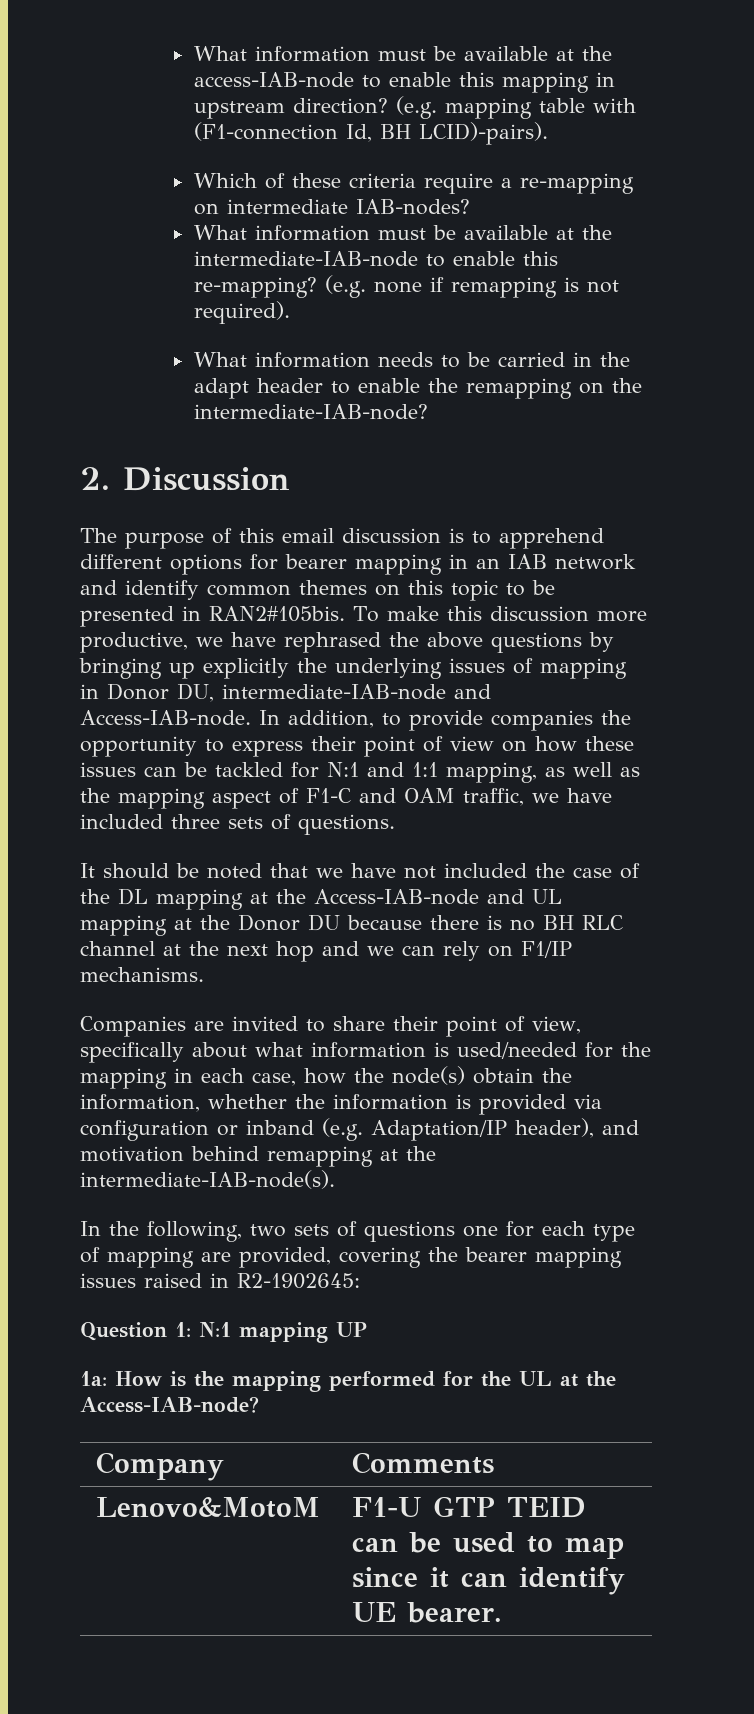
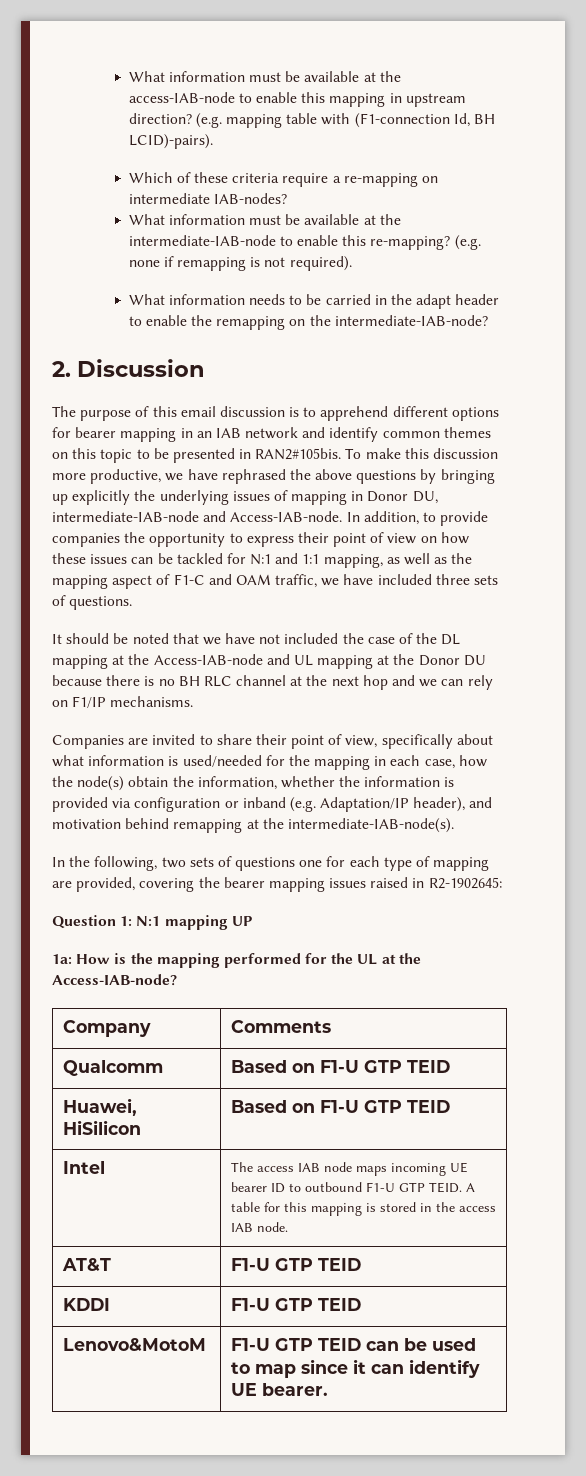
(494, 1463) none -> [62,1060,163,1076] [230,1060,450,1073] [62,1098,137,1116] [62,1120,141,1135] [230,1100,450,1113] [62,1161,105,1174] [230,1162,468,1176] [230,1182,475,1193] [230,1202,496,1216] [230,1222,288,1232] [61,1258,111,1271] [230,1258,361,1271] [62,1298,110,1311] [230,1298,361,1311] // Qualcomm | Based on F1-U GTP TEID // Huawei, HiSilicon | Based on F1-U GTP TEID // Intel | The access IAB node maps incoming UE bearer ID to outbound F1-U GTP TEID. A table for this mapping is stored in the access IAB node. // AT&T | F1-U GTP TEID // KDDI | F1-U GTP TEID

